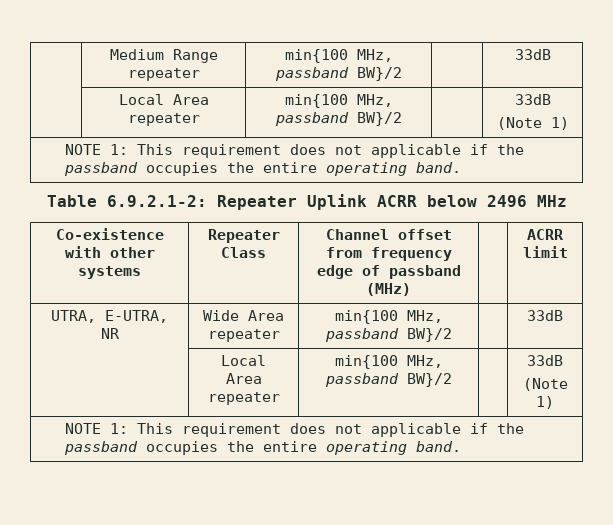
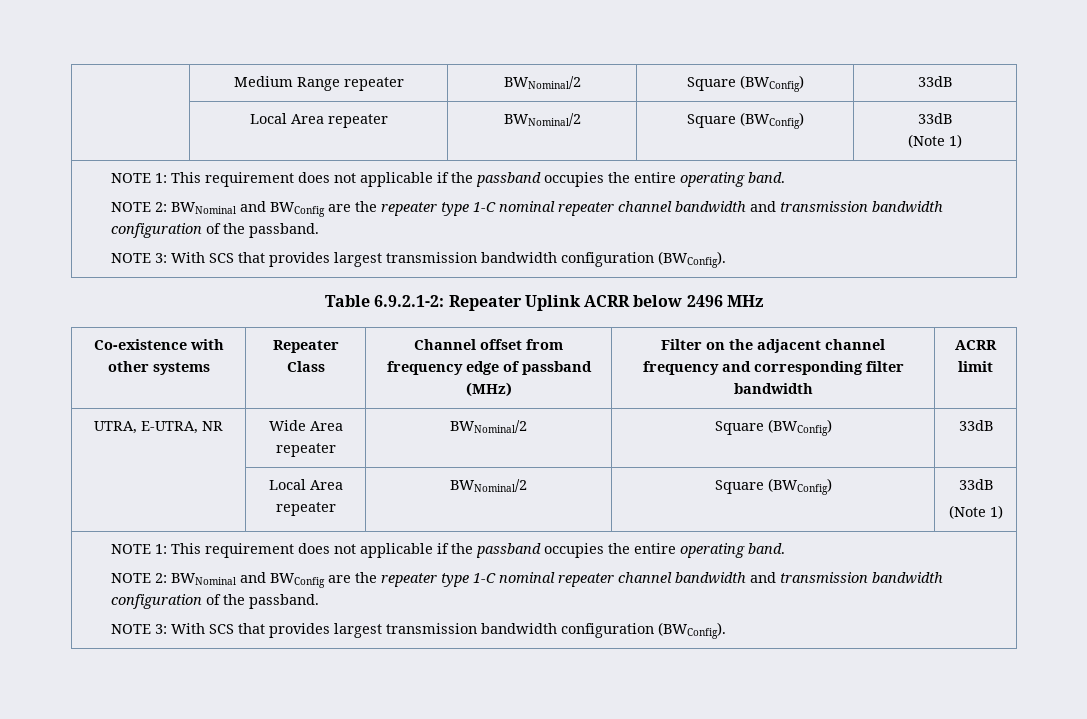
[284,49,393,63] [274,67,402,81] [514,49,551,60] [118,94,209,105] [127,113,200,126] [284,94,393,108] [274,112,402,126] min{100 MHz, passband BW}/2 | | 33dB // | Local Area repeater | min{100 MHz, passband BW}/2 | -> [503,76,581,89] [686,75,804,92] [918,76,953,87] [249,113,388,128] [503,113,581,126] [686,112,804,129] BWNominal/2 | Square (BWConfig) | 33dB // | Local Area repeater | BWNominal/2 | Square (BWConfig)
(461, 167) none -> [111,201,944,217] [111,223,320,238] [111,251,727,268] // NOTE 2: BWNominal and BWConfig are the repeater type 1-C nominal repeater channel bandwidth and transmission bandwidth configuration of the passband. // NOTE 3: With SCS that provides largest transmission bandwidth configuration (BWConfig).
(412, 289) none -> [661,339,886,353] [642,361,904,375] [733,383,813,394] Filter on the adjacent channel frequency and corresponding filter bandwidth
[334,310,443,324] [324,328,452,342] [527,310,563,321] [221,355,266,366] [225,373,262,384] [207,392,280,405] [334,355,443,369] [324,373,452,387] min{100 MHz, passband BW}/2 | | 33dB // | Local Area repeater | min{100 MHz, passband BW}/2 | -> [450,420,527,433] [714,419,832,436] [958,420,993,431] [268,479,343,490] [275,502,336,516] [450,479,527,492] [714,478,832,495] BWNominal/2 | Square (BWConfig) | 33dB // | Local Area repeater | BWNominal/2 | Square (BWConfig)
(461, 446) none -> [111,572,944,588] [111,594,320,609] [111,622,727,639] // NOTE 2: BWNominal and BWConfig are the repeater type 1-C nominal repeater channel bandwidth and transmission bandwidth configuration of the passband. // NOTE 3: With SCS that provides largest transmission bandwidth configuration (BWConfig).

